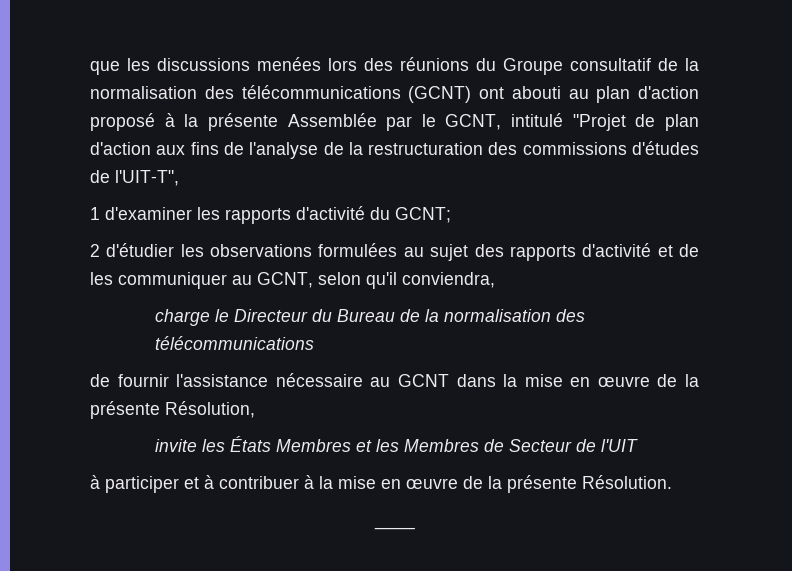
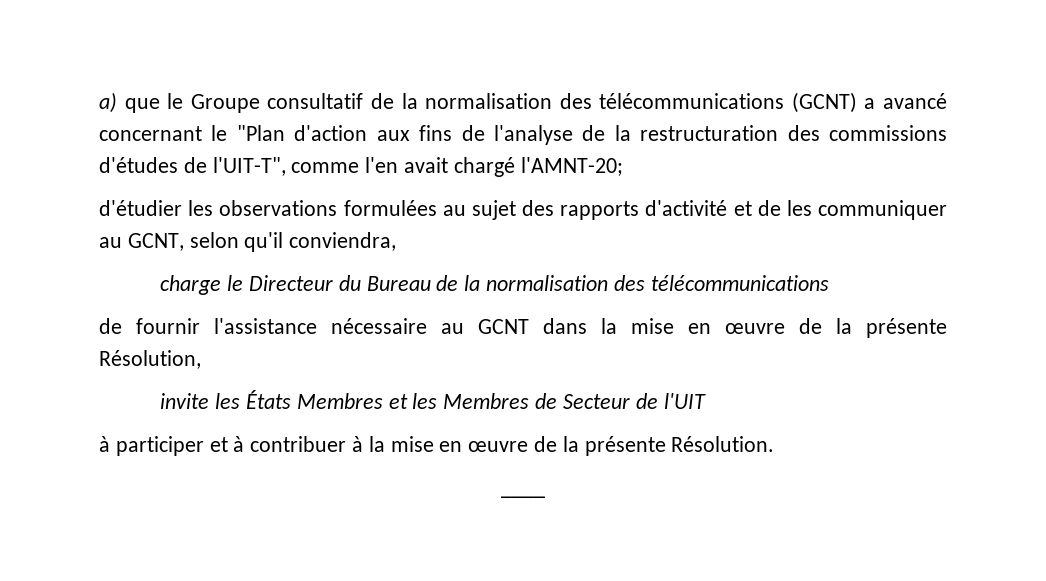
[90,57,496,75] que les discussions menées lors des réunions du -> [99,92,184,113] a) que le
[479,86,699,103] [90,113,699,131] ont abouti au plan d'action proposé à la présente Assemblée par le GCNT, intitulé "Projet de plan -> [864,93,947,109] [99,125,285,141] a avancé concernant le "Plan
[90,206,451,224] [90,244,100,257] // 1 d'examiner les rapports d'activité du GCNT; // 2 -> [291,157,623,177] comme l'en avait chargé l'AMNT-20; //

